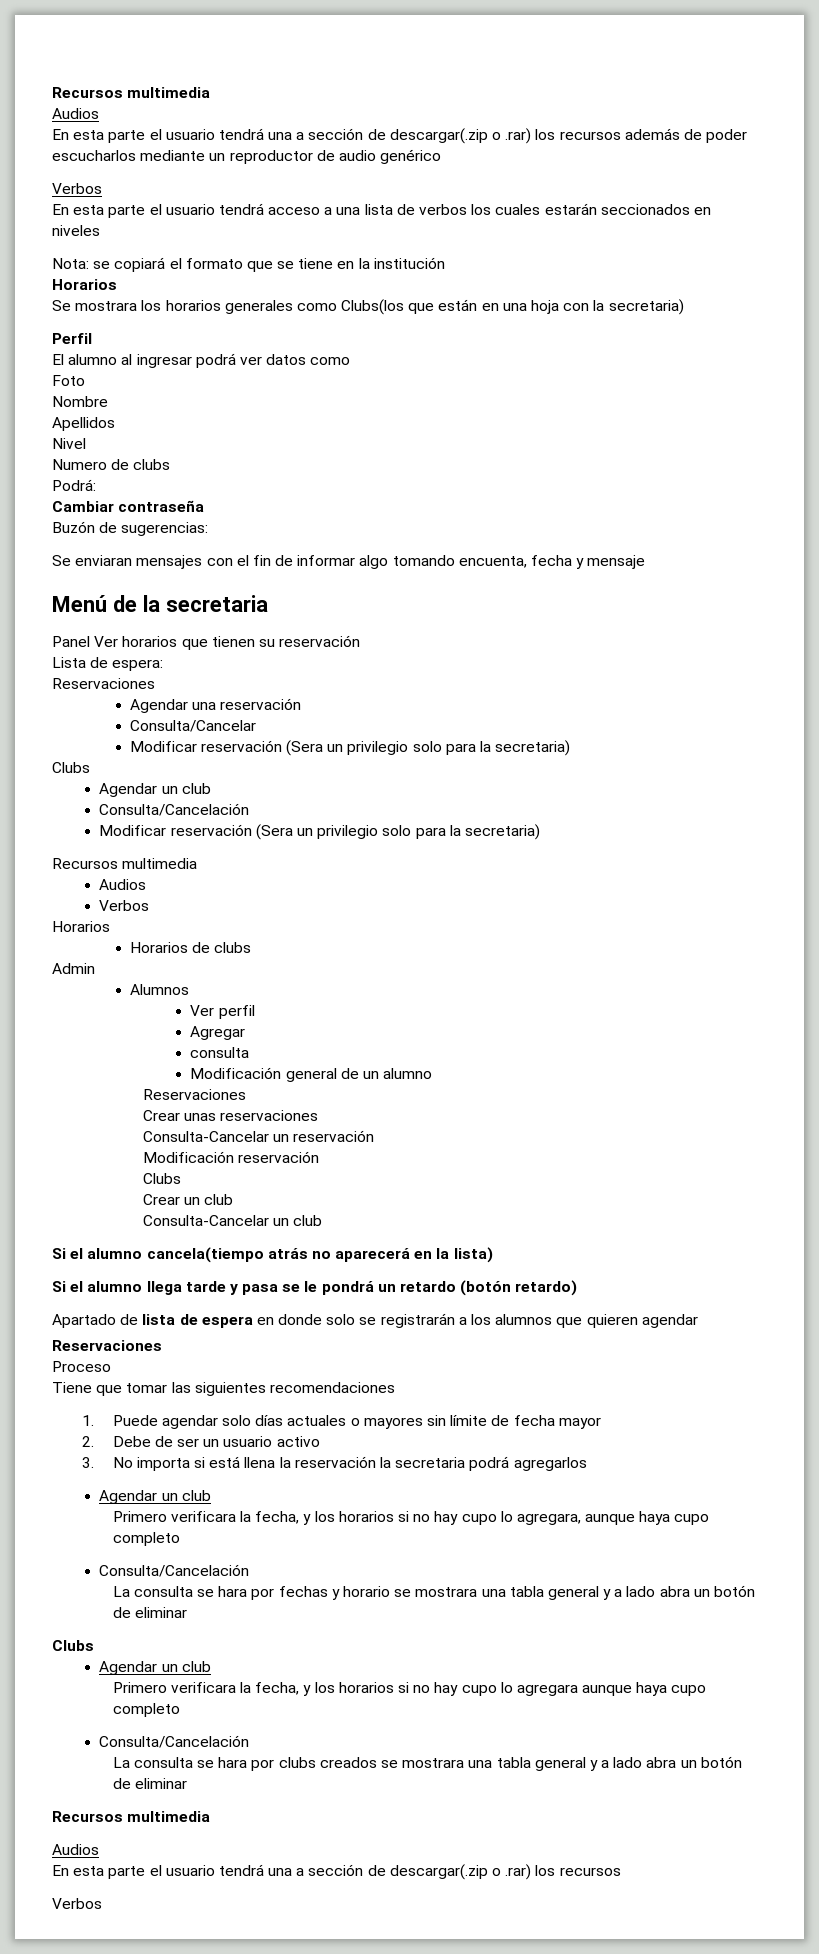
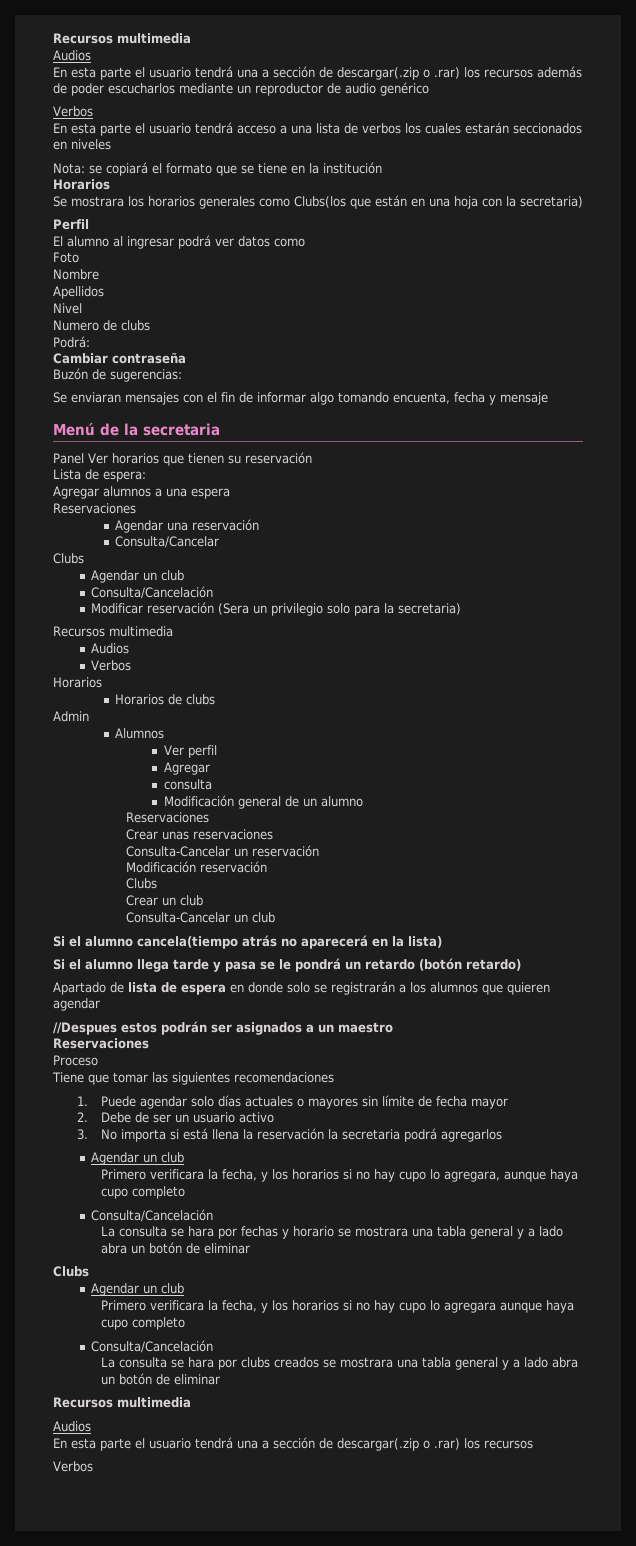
(164, 665) none -> [53,486,230,499] // Agregar alumnos a una espera
[129,740,571,756] // Modificar reservación (Sera un privilegio solo para la secretaria) -> (220, 542) none
(698, 1321) none -> [53,1021,393,1035] // //Despues estos podrán ser asignados a un maestro

